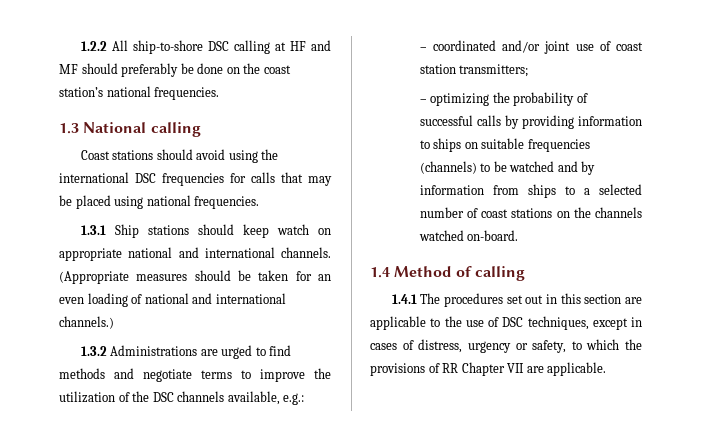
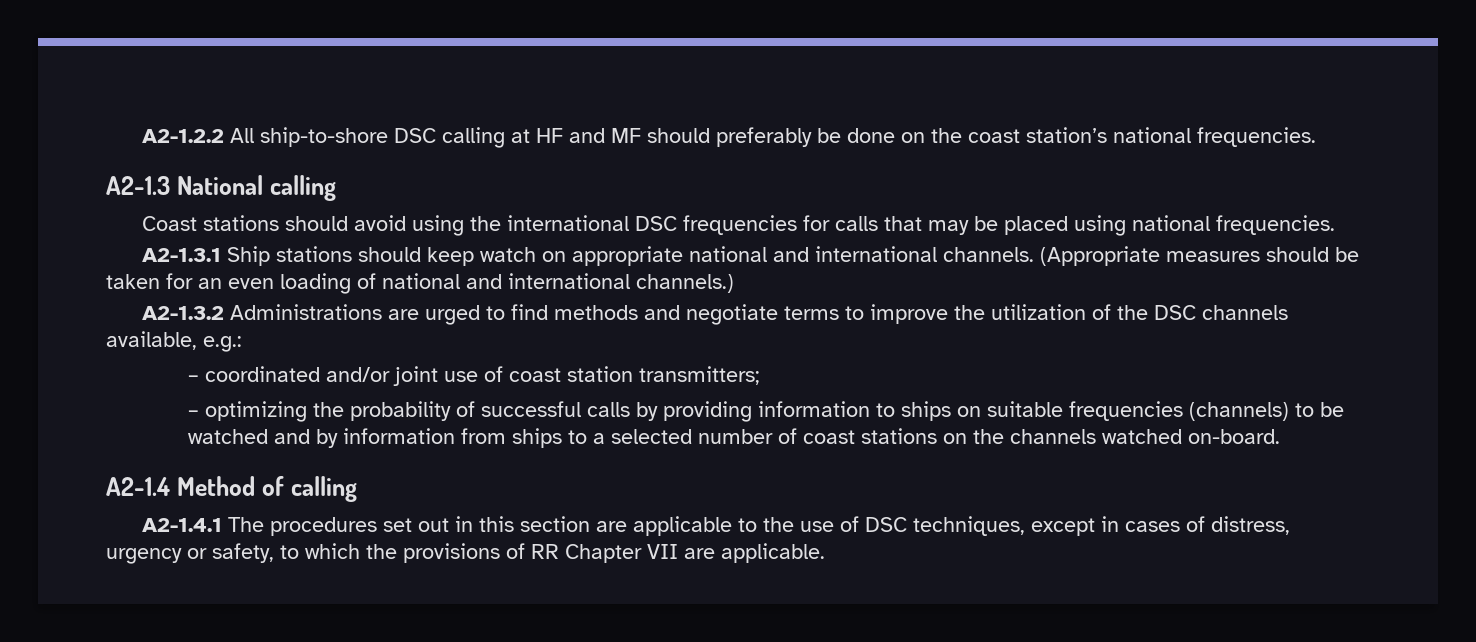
[80,41,107,51] 1.2.2 -> [142,129,225,143] A2-1.2.2
[59,123,79,134] 1.3 -> [106,176,170,195] A2-1.3
[80,225,106,235] 1.3.1 -> [142,248,222,262] A2-1.3.1
[80,346,107,356] 1.3.2 -> [142,306,225,320] A2-1.3.2
[370,267,390,278] 1.4 -> [106,477,170,496] A2-1.4
[391,294,417,304] 1.4.1 -> [142,518,223,532] A2-1.4.1

